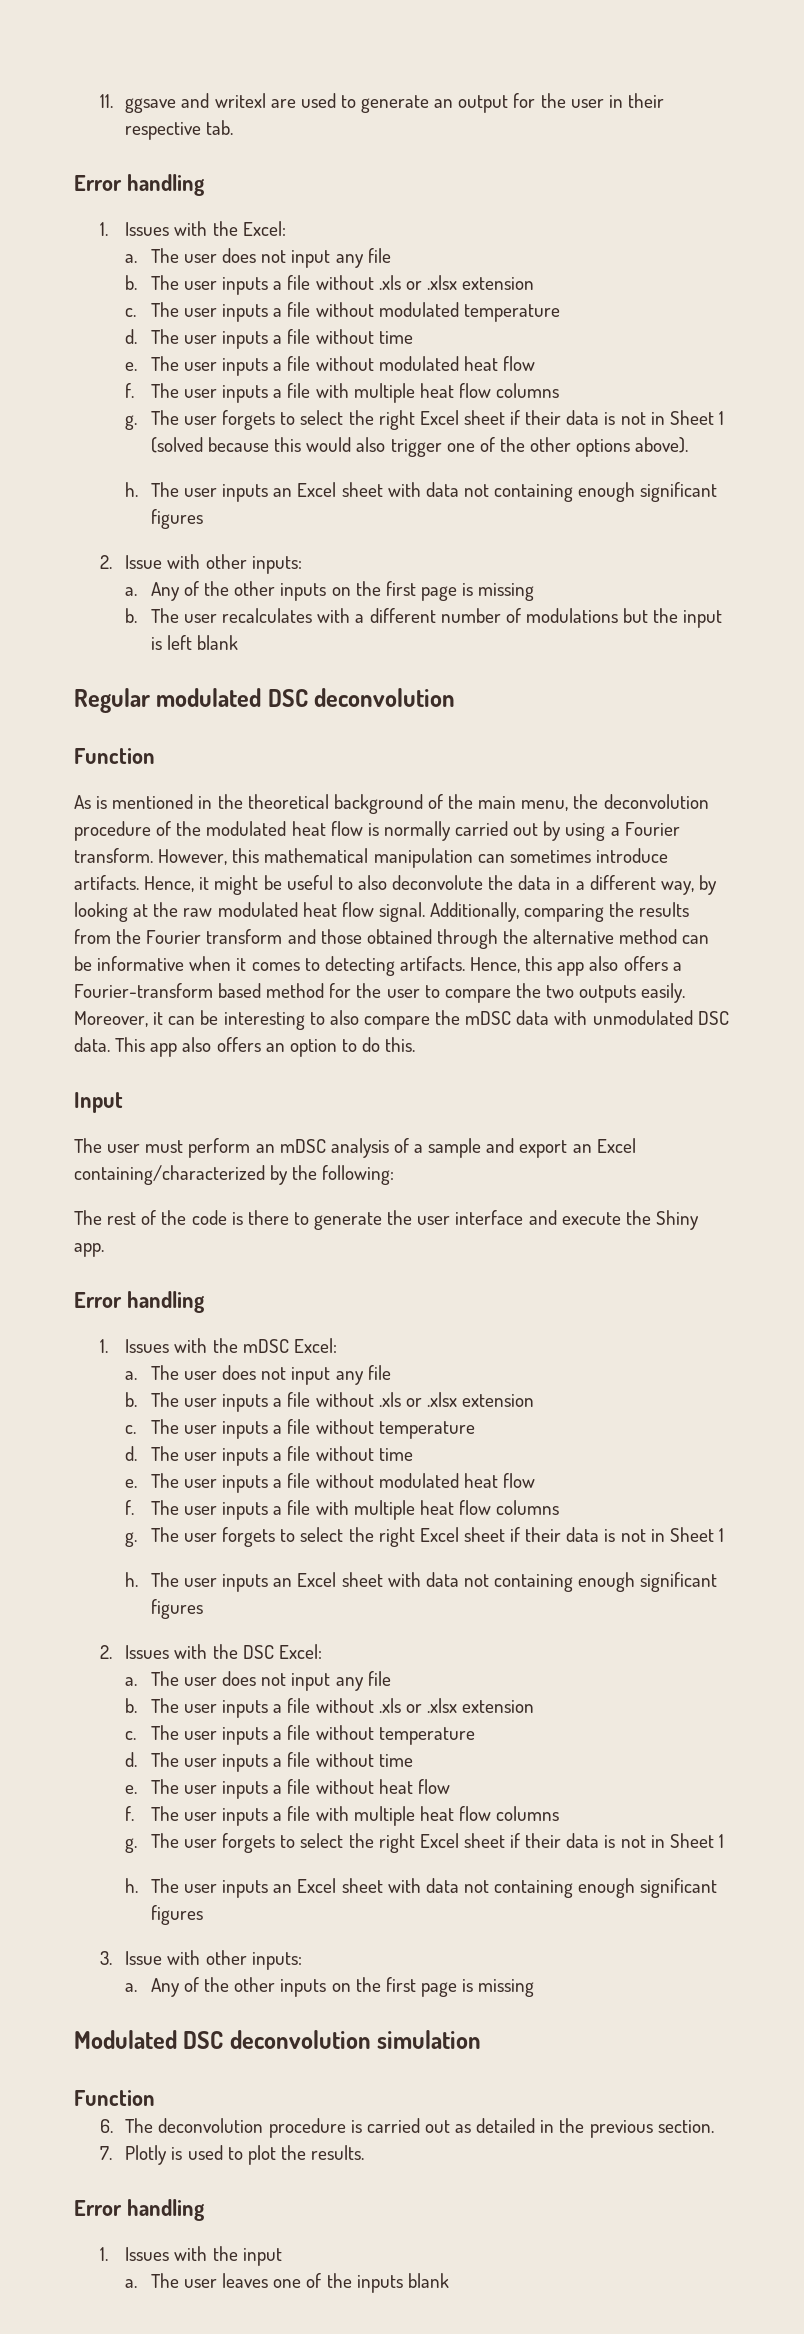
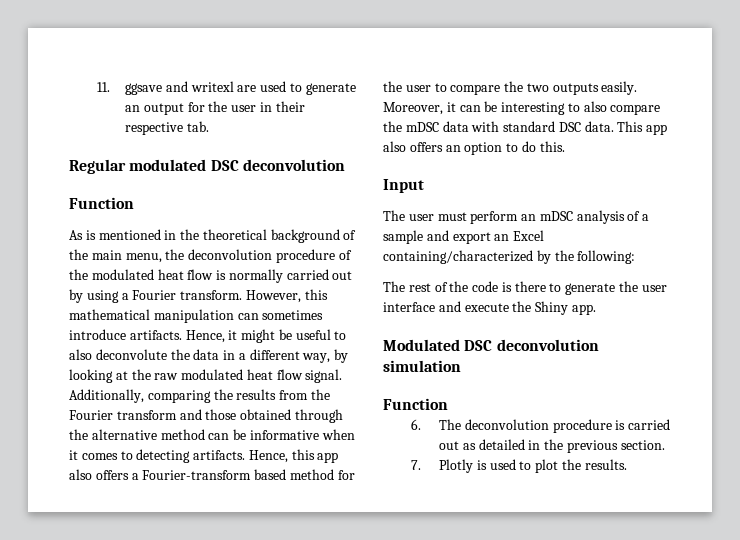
[74,174,205,196] [99,221,286,236] [125,248,391,268] [125,275,535,295] [125,302,560,322] [125,329,413,349] [125,356,535,376] [125,383,560,403] [125,410,725,430] [150,437,689,457] [125,482,718,502] [150,509,203,529] [99,554,302,574] [125,581,535,601] [125,608,723,628] [150,635,239,650] // Error handling // 1. Issues with the Excel: // a. The user does not input any file // b. The user inputs a file without .xls or .xlsx extension // c. The user inputs a file without modulated temperature // d. The user inputs a file without time // e. The user inputs a file without modulated heat flow // f. The user inputs a file with multiple heat flow columns // g. The user forgets to select the right Excel sheet if their data is not in Sheet 1 (solved because this would also trigger one of the other options above). // h. The user inputs an Excel sheet with data not containing enough significant figures // 2. Issue with other inputs: // a. Any of the other inputs on the first page is missing // b. The user recalculates with a different number of modulations but the input is left blank -> (209, 126) none
[592,1010,693,1025] unmodulated -> [503,121,556,132] standard
[74,1291,205,1313] [99,1338,337,1353] [125,1365,391,1385] [125,1392,535,1412] [125,1419,475,1439] [125,1446,413,1466] [125,1473,535,1493] [125,1500,560,1520] [125,1527,725,1547] [125,1572,718,1592] [150,1599,203,1619] [99,1644,322,1659] [125,1671,391,1691] [125,1698,535,1718] [125,1725,475,1745] [125,1752,413,1772] [125,1779,450,1799] [125,1806,560,1826] [125,1833,725,1853] [125,1878,718,1898] [150,1905,203,1925] [99,1950,302,1970] [125,1977,535,1997] // Error handling // 1. Issues with the mDSC Excel: // a. The user does not input any file // b. The user inputs a file without .xls or .xlsx extension // c. The user inputs a file without temperature // d. The user inputs a file without time // e. The user inputs a file without modulated heat flow // f. The user inputs a file with multiple heat flow columns // g. The user forgets to select the right Excel sheet if their data is not in Sheet 1 // h. The user inputs an Excel sheet with data not containing enough significant figures // 2. Issues with the DSC Excel: // a. The user does not input any file // b. The user inputs a file without .xls or .xlsx extension // c. The user inputs a file without temperature // d. The user inputs a file without time // e. The user inputs a file without heat flow // f. The user inputs a file with multiple heat flow columns // g. The user forgets to select the right Excel sheet if their data is not in Sheet 1 // h. The user inputs an Excel sheet with data not containing enough significant figures // 3. Issue with other inputs: // a. Any of the other inputs on the first page is missing -> (596, 309) none
[74,2199,205,2221] [99,2246,282,2266] [125,2273,449,2293] // Error handling // 1. Issues with the input // a. The user leaves one of the inputs blank -> (627, 464) none

